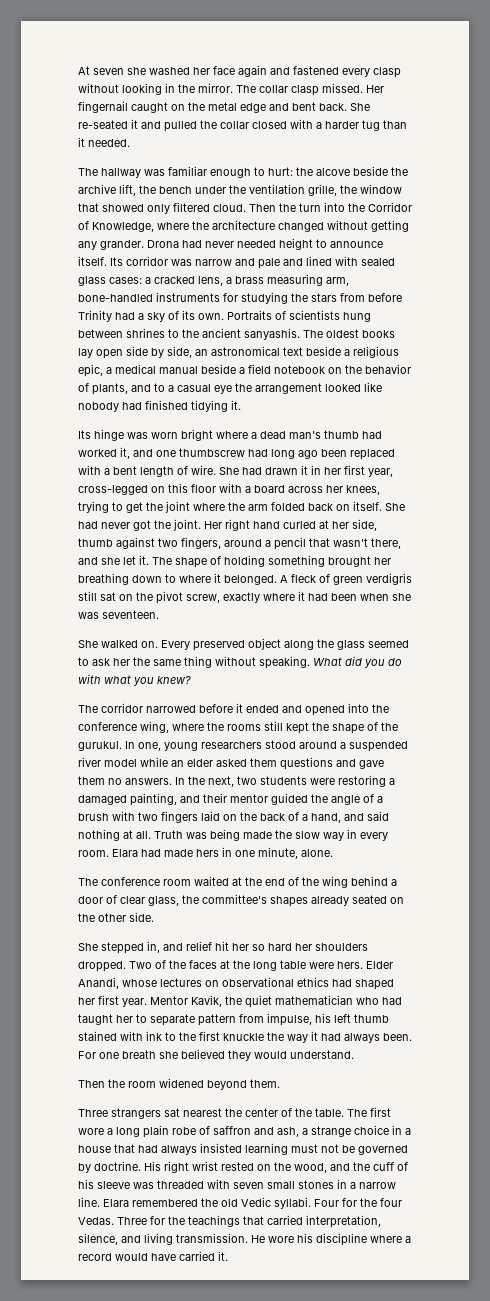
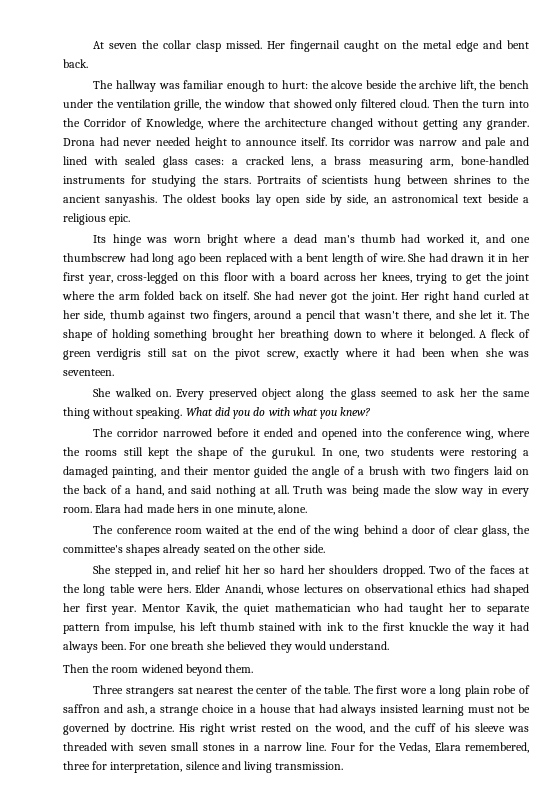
[127,65,401,78] [78,83,256,95] she washed her face again and fastened every clasp without looking in the mirror. The -> [142,40,160,49] the
[350,103,370,111] [78,119,407,132] [78,137,130,147] She re-seated it and pulled the collar closed with a harder tug than it needed. -> (88, 63) none
[311,293,402,302] [78,310,224,322] stars from before Trinity had a sky of its own. -> [223,177,251,184] stars.
[78,364,411,377] [78,382,382,395] [78,400,241,412] epic, a medical manual beside a field notebook on the behavior of plants, and to a casual eye the arrangement looked like nobody had finished tidying it. -> [109,214,131,225] epic.
[164,740,408,752] [78,757,384,770] [78,776,234,787] young researchers stood around a suspended river model while an elder asked them questions and gave them no answers. In the next, -> (359, 454) none
[103,1197,402,1209] [78,1215,381,1228] [78,1233,411,1246] [78,1251,228,1261] Elara remembered the old Vedic syllabi. Four for the four Vedas. Three for the teachings that carried interpretation, silence, and living transmission. He wore his discipline where a record would have carried it. -> [330,742,529,753] [63,761,344,773] Four for the Vedas, Elara remembered, three for interpretation, silence and living transmission.

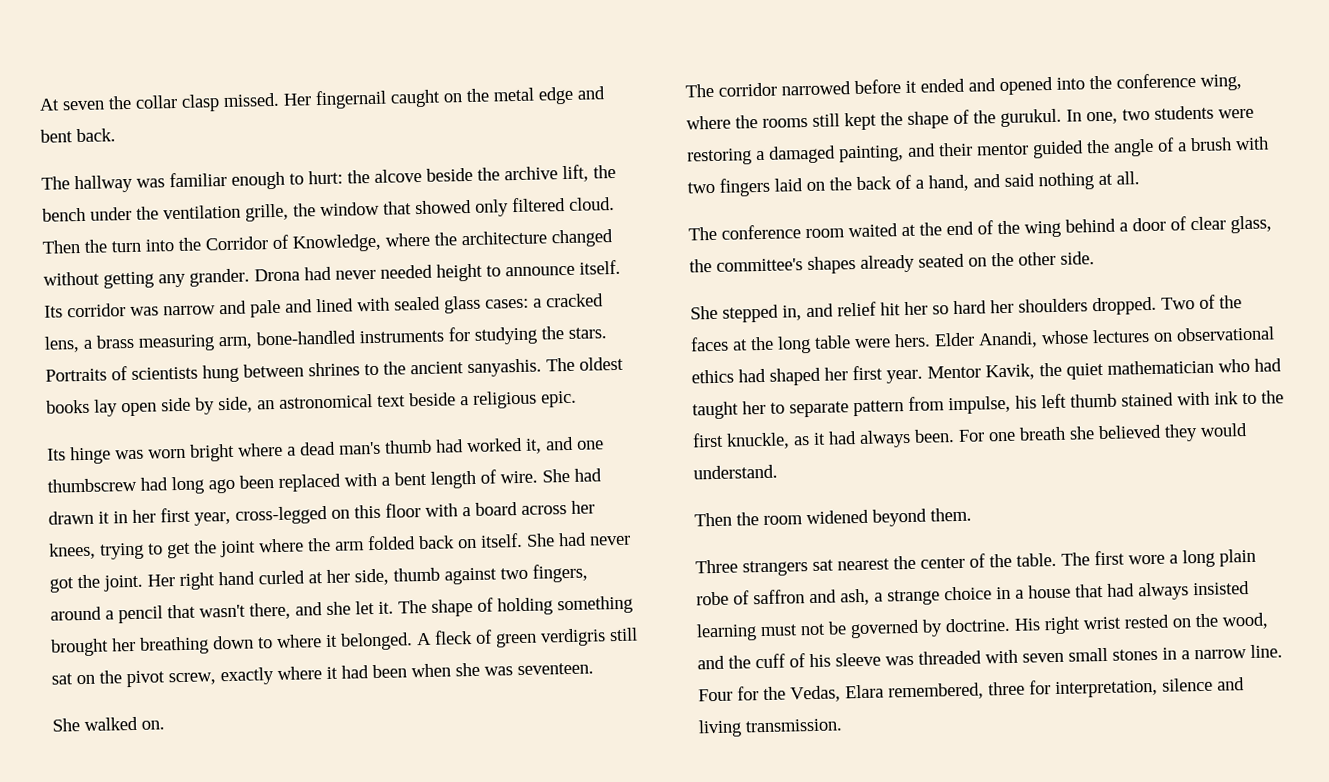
[175,388,531,400] [63,407,371,419] Every preserved object along the glass seemed to ask her the same thing without speaking. What did you do with what you knew? -> (165, 725) none
[292,485,530,497] [63,504,307,515] Truth was being made the slow way in every room. Elara had made hers in one minute, alone. -> (1140, 178) none
[408,622,494,634] knuckle the way -> [726,432,810,450] knuckle, as

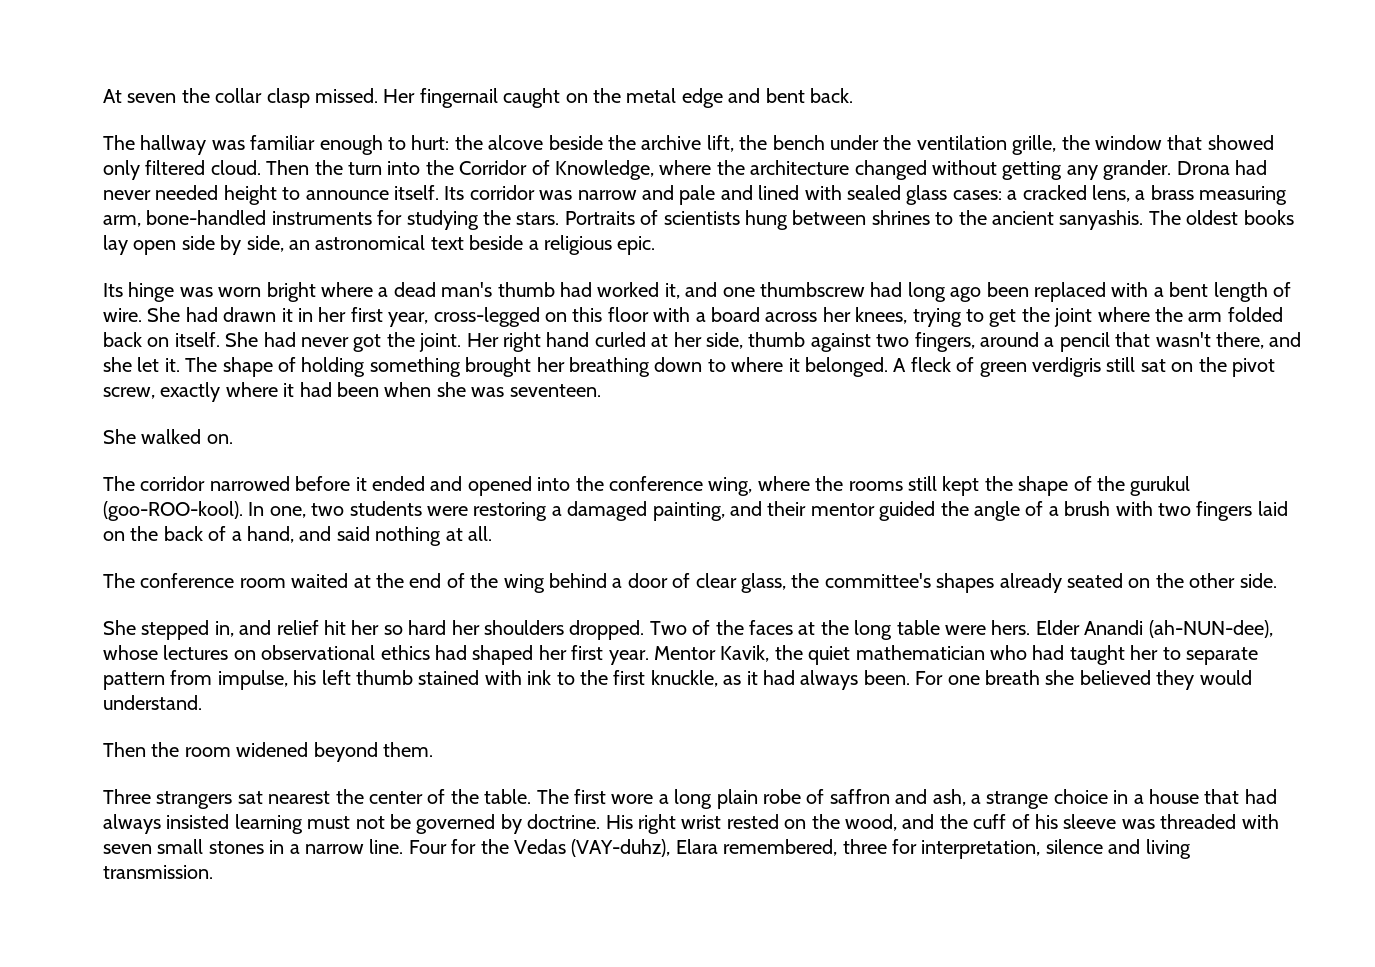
[1000,108,1062,128] gurukul. -> [1130,476,1191,496] [103,501,243,521] gurukul (goo-ROO-kool).
[978,331,1038,349] Anandi, -> [1084,620,1273,638] Anandi (ah-NUN-dee),
[790,685,841,703] Vedas, -> [513,839,671,857] Vedas (VAY-duhz),

